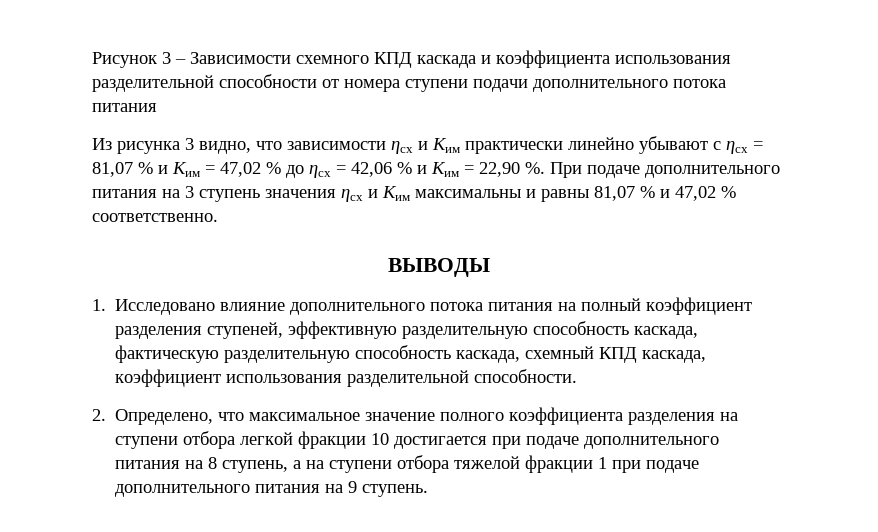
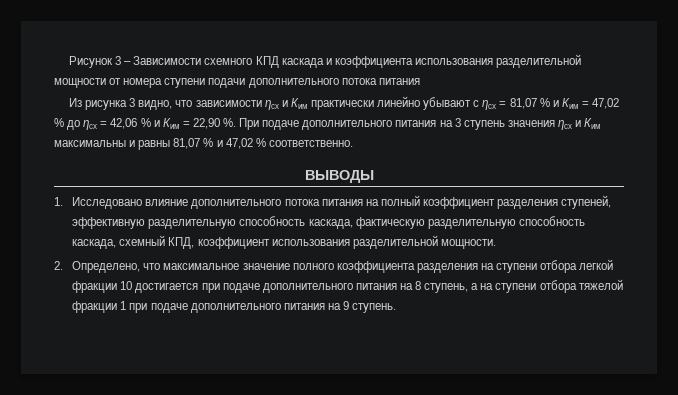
[219,74,317,88] способности -> [54,78,106,88] мощности
[599,347,707,363] КПД каскада, -> [168,237,195,249] КПД,
[474,369,578,383] способности. -> [440,239,496,249] мощности.

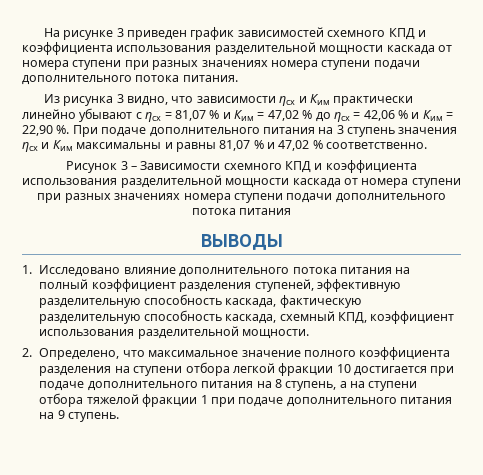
[69,54,582,68] [54,78,420,88] Рисунок 3 – Зависимости схемного КПД каскада и коэффициента использования разделительной мощности от номера ступени подачи дополнительного потока питания -> [43,27,426,40] [22,42,452,55] [22,60,420,70] [22,75,238,85] На рисунке 3 приведен график зависимостей схемного КПД и коэффициента использования разделительной мощности каскада от номера ступени при разных значениях номера ступени подачи дополнительного потока питания.
(353, 143) none -> [66,160,417,173] [22,175,461,188] [37,193,446,203] [191,208,292,215] // Рисунок 3 – Зависимости схемного КПД и коэффициента использования разделительной мощности каскада от номера ступени при разных значениях номера ступени подачи дополнительного потока питания

